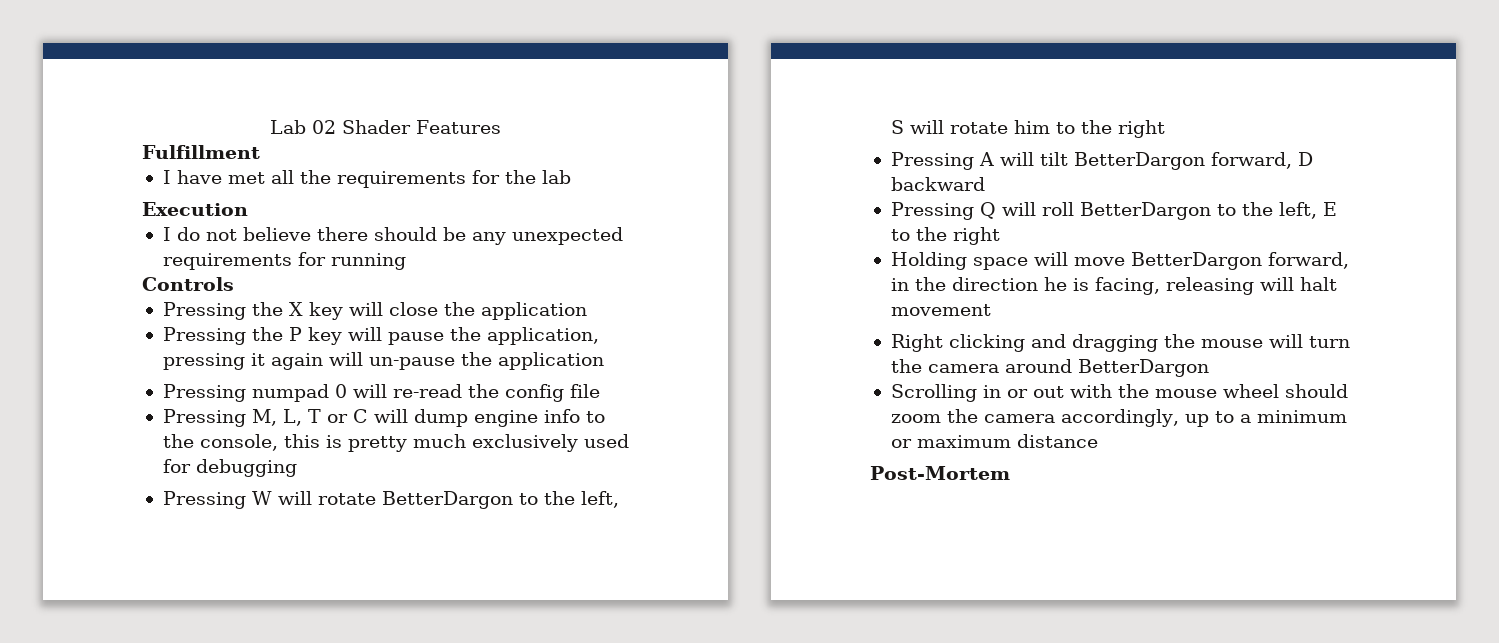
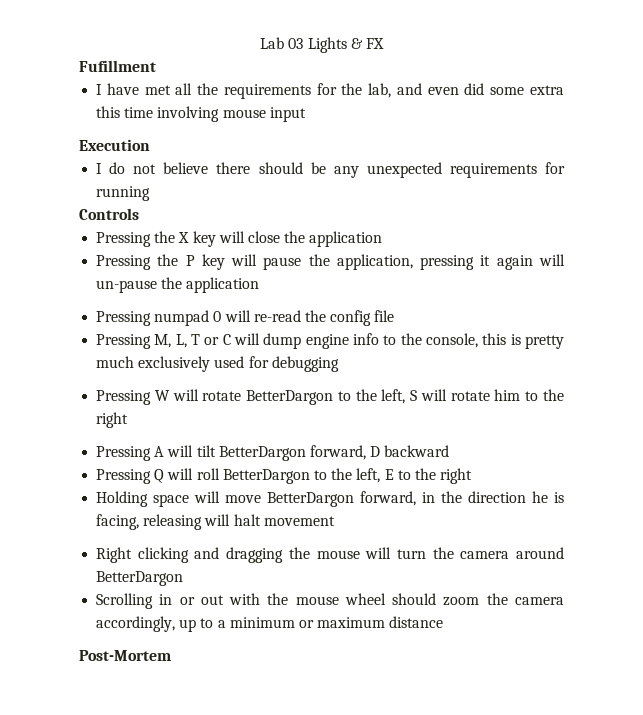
[312,120,502,134] [142,145,260,159] 02 Shader Features // Fulfillment -> [288,37,384,53] [79,60,156,72] 03 Lights & FX // Fufillment
[541,170,571,184] lab -> [368,83,564,98] [96,106,306,122] lab, and even did some extra this time involving mouse input

